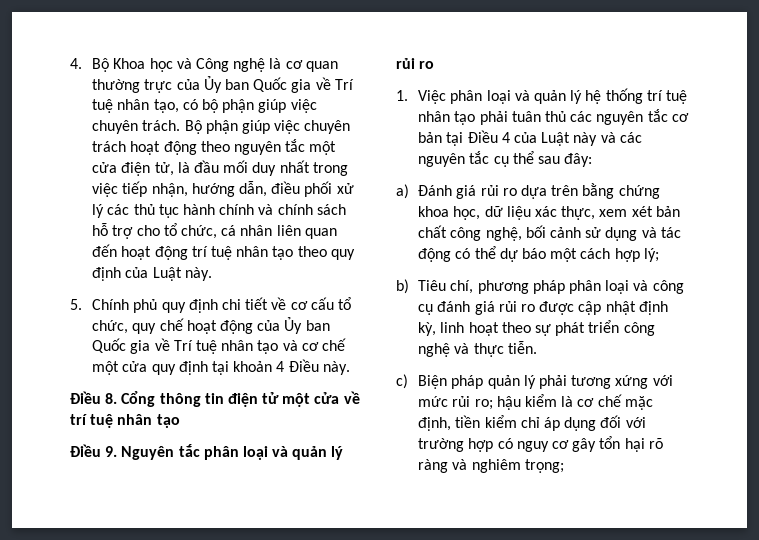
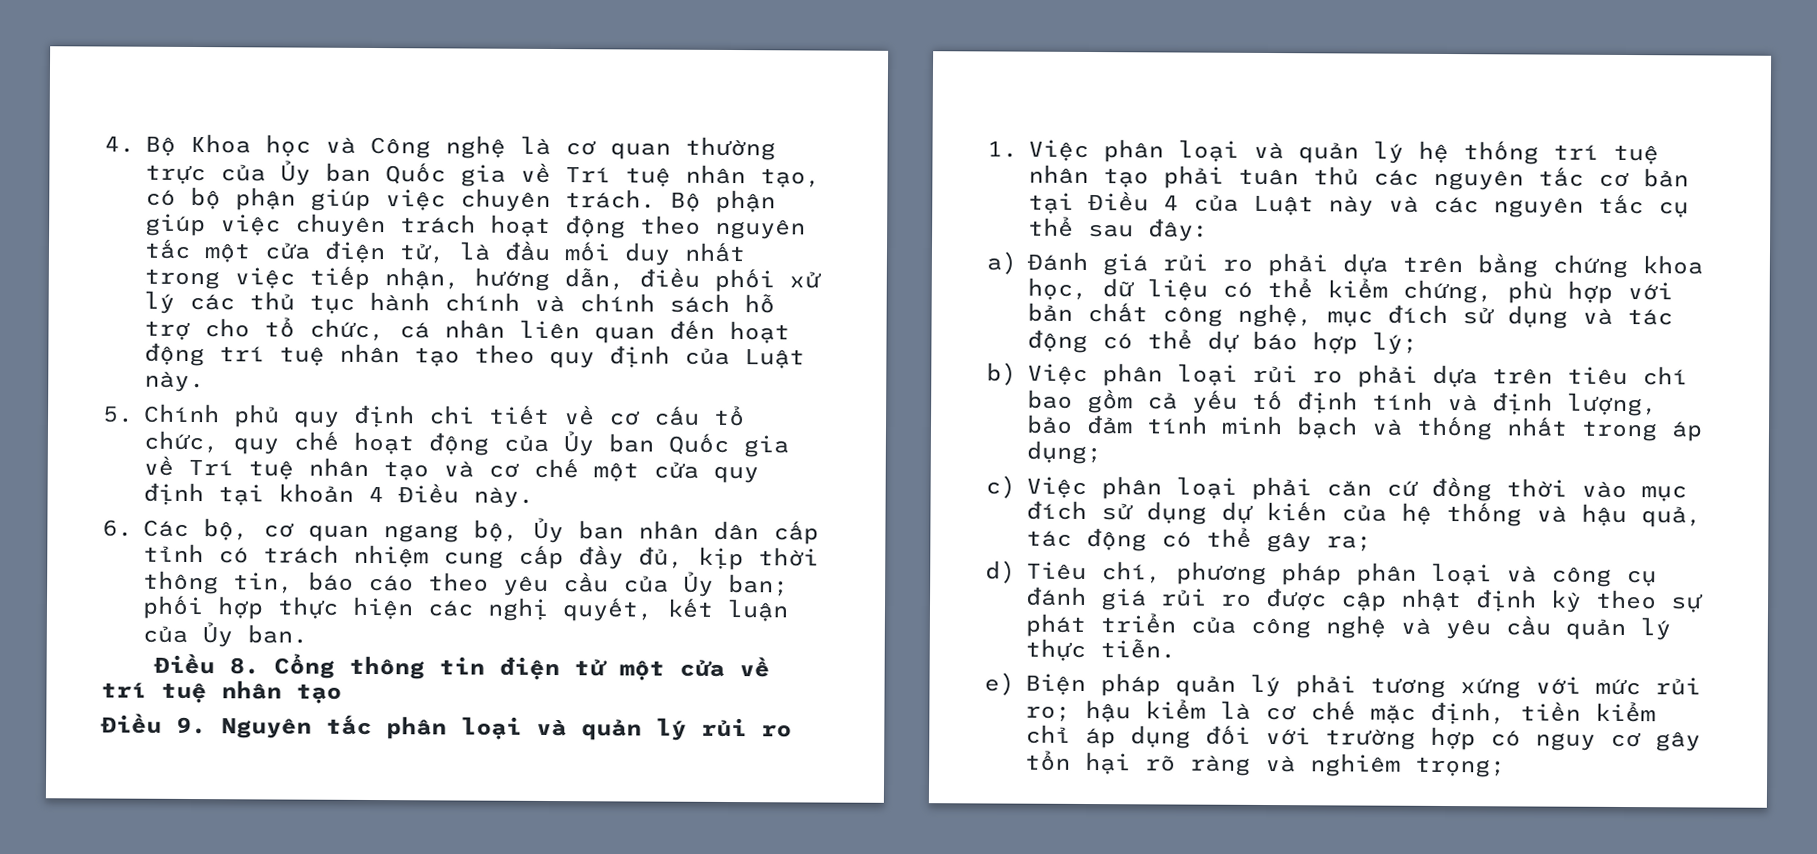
(350, 368) none -> [102,517,819,545] [142,543,819,571] [142,570,789,597] [141,595,789,622] [141,622,308,648] // 6. Các bộ, cơ quan ngang bộ, Ủy ban nhân dân cấp tỉnh có trách nhiệm cung cấp đầy đủ, kịp thời thông tin, báo cáo theo yêu cầu của Ủy ban; phối hợp thực hiện các nghị quyết, kết luận của Ủy ban.
(517, 192) none -> [1266,252,1328,277] phải
[534,206,653,220] xác thực, xem xét -> [1221,277,1673,304] có thể kiểm chứng, phù hợp với
[525,225,581,238] bối cảnh -> [1326,304,1448,327] mục đích
[550,248,611,262] một cách -> (1298, 340) none
(409, 286) none -> [1026,363,1688,388] [1026,388,1658,417] [1025,414,1703,442] [1025,440,1102,465] [985,475,1687,502] [1025,500,1702,528] [1025,527,1372,553] [985,560,1016,584] Việc phân loại rủi ro phải dựa trên tiêu chí bao gồm cả yếu tố định tính và định lượng, bảo đảm tính minh bạch và thống nhất trong áp dụng; // c) Việc phân loại phải căn cứ đồng thời vào mục đích sử dụng dự kiến của hệ thống và hậu quả, tác động có thể gây ra; // d)
[418,322,499,336] kỳ, linh hoạt -> [1549,589,1582,613] kỳ
(620, 326) none -> [1189,616,1236,634] của
(470, 348) none -> [1444,615,1671,641] yêu cầu quản lý
[396,374,408,389] c) -> [984,672,1015,696] e)

